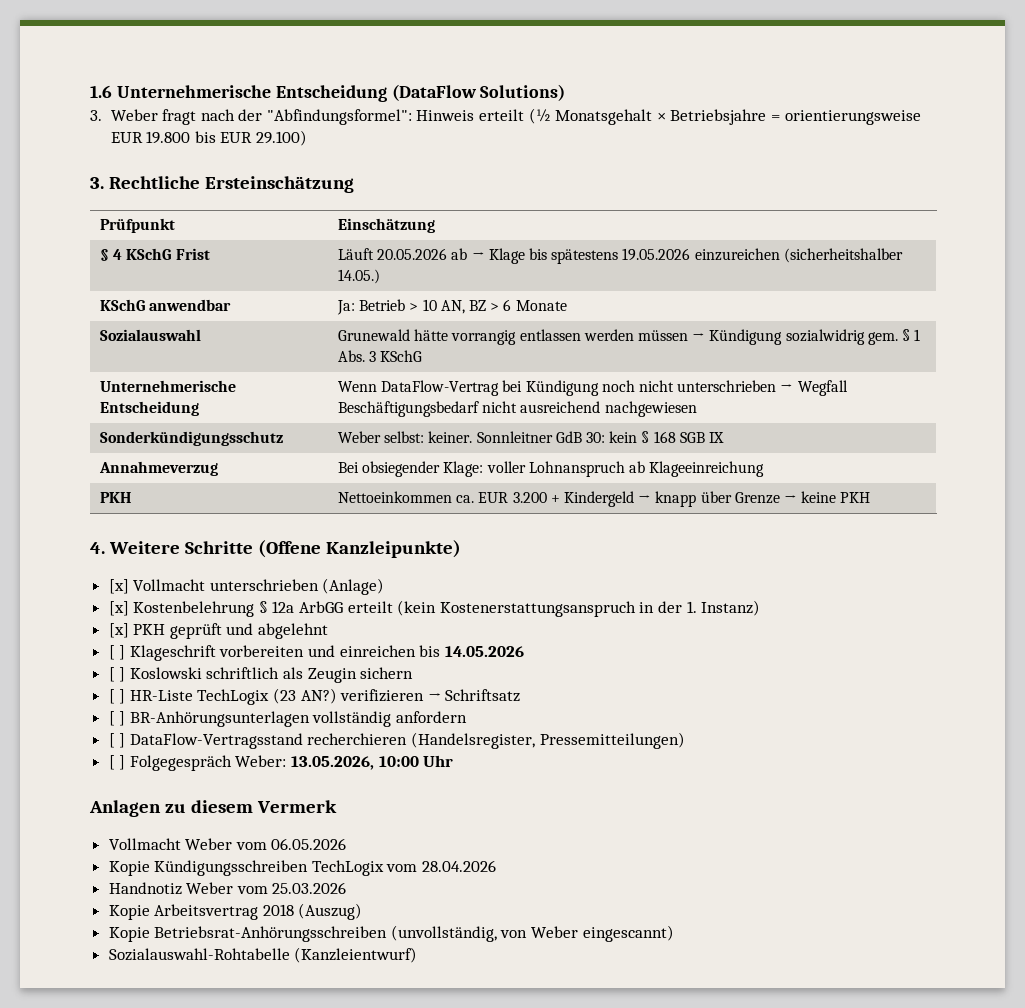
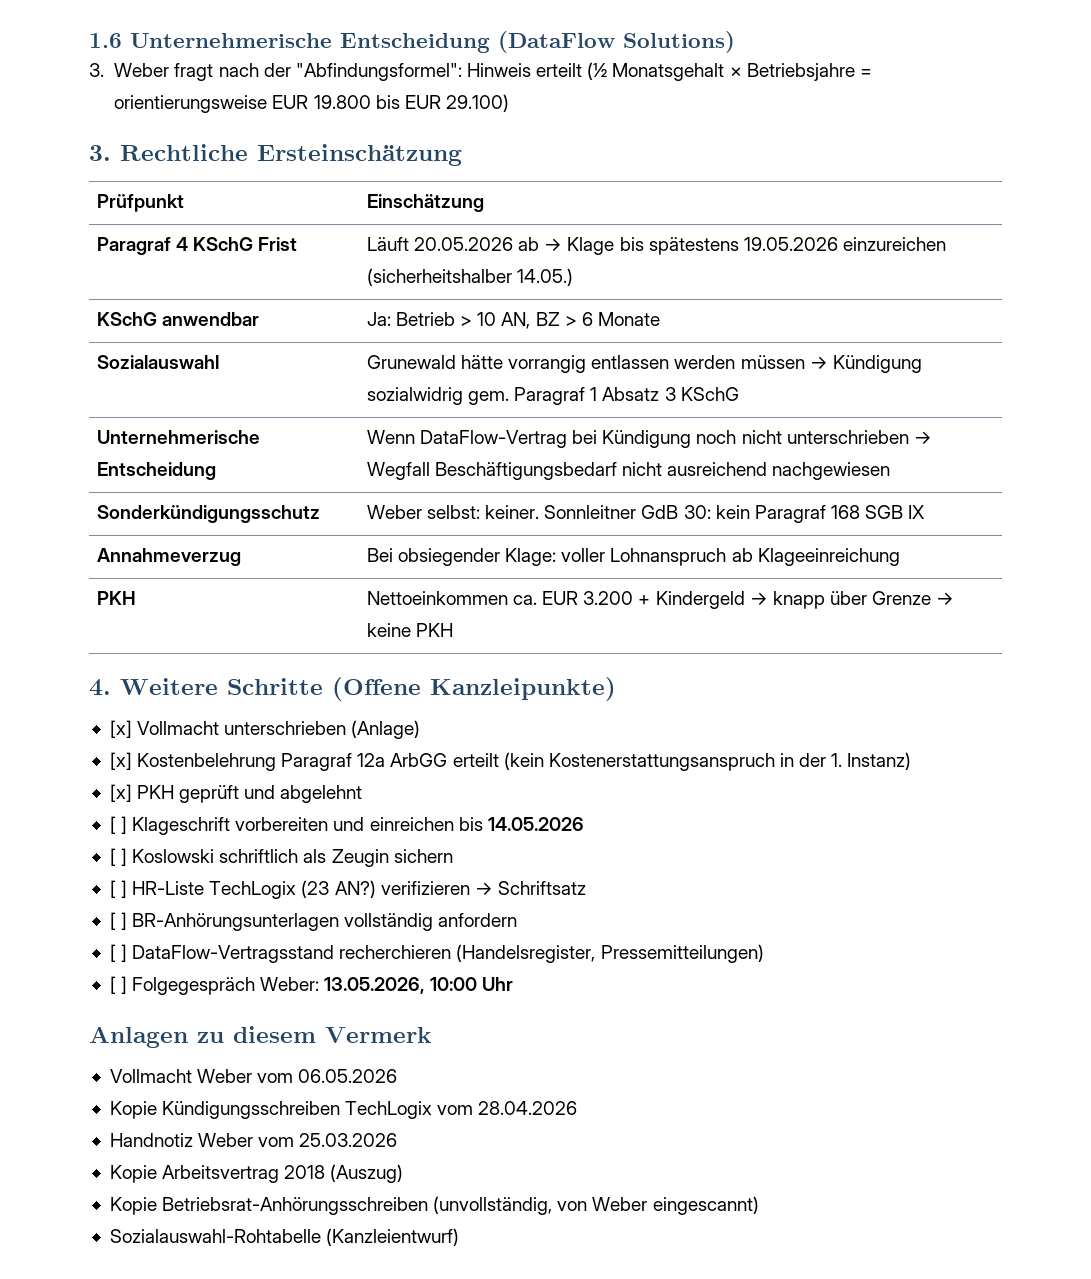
[100,249,110,261] § -> [96,237,171,255] Paragraf
[901,329,921,341] [338,350,366,362] § 1 Abs. -> [514,387,660,405] Paragraf 1 Absatz
[641,431,650,443] § -> [754,505,826,523] Paragraf
[258,601,268,613] § -> [281,753,353,771] Paragraf

